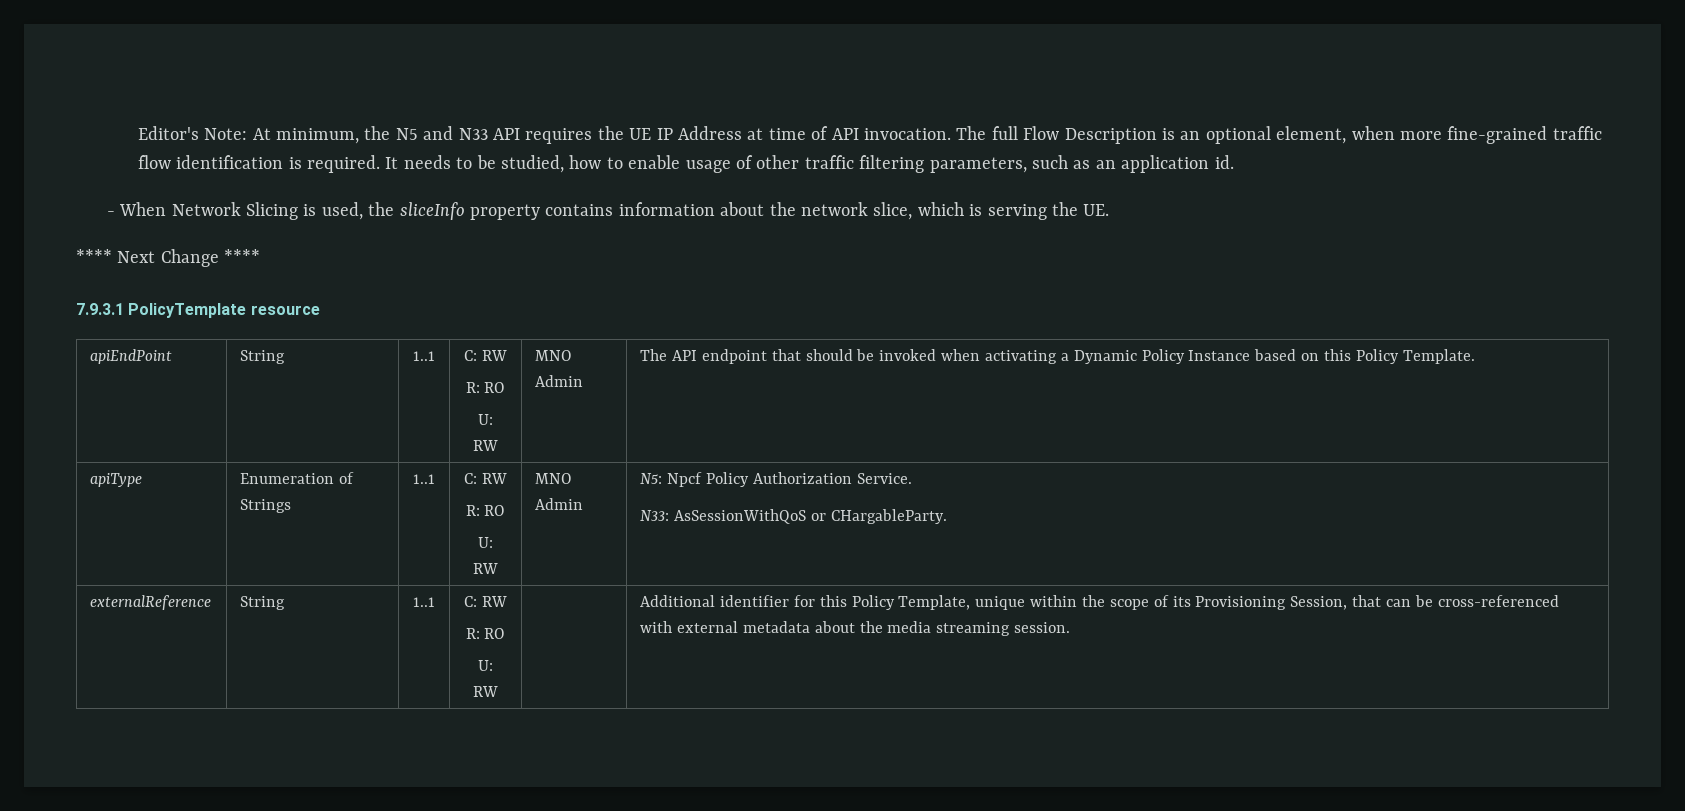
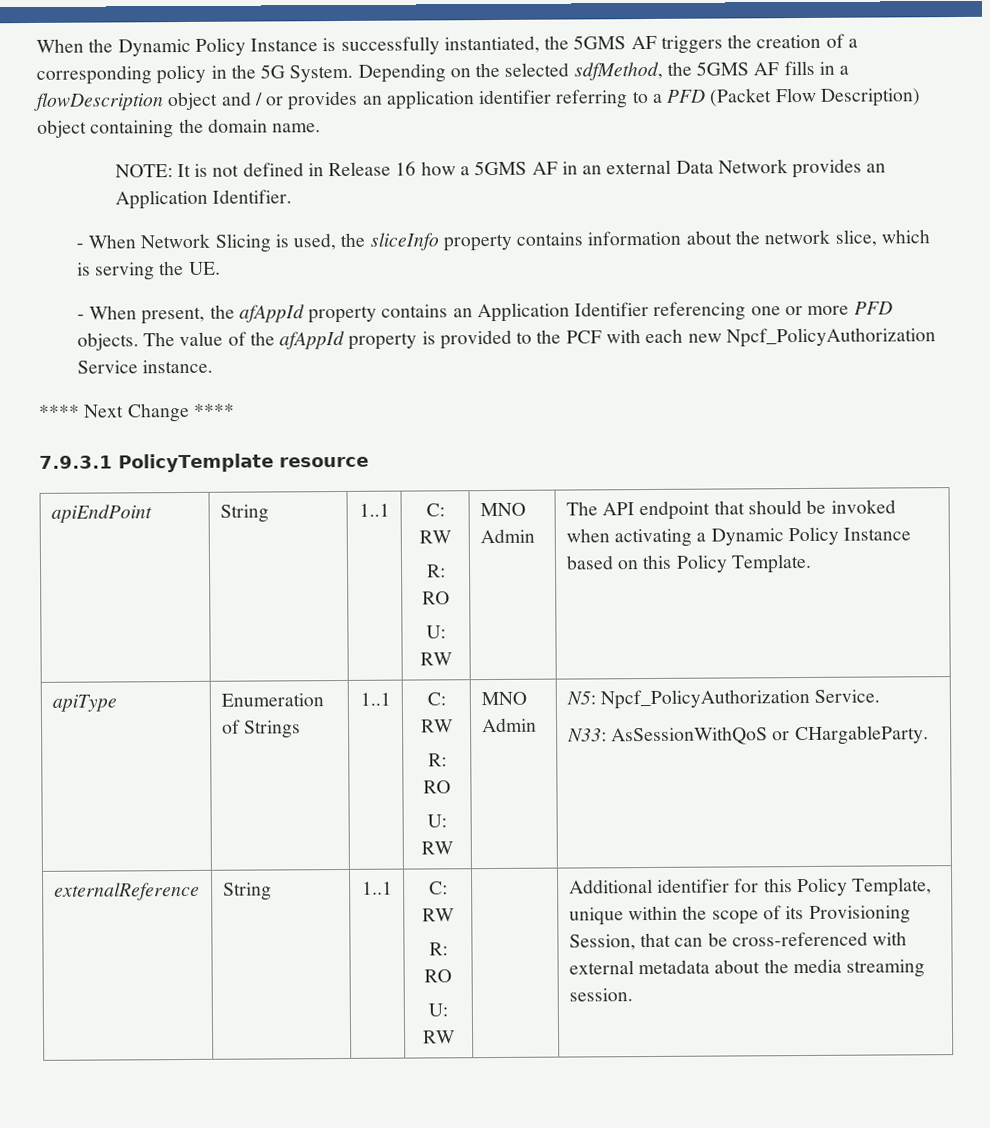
[137,126,1602,144] [137,155,1234,173] Editor's Note: At minimum, the N5 and N33 API requires the UE IP Address at time of API invocation. The full Flow Description is an optional element, when more fine-grained traffic flow identification is required. It needs to be studied, how to enable usage of other traffic filtering parameters, such as an application id. -> [36,33,858,57] [36,60,850,85] [33,87,921,111] [37,118,322,139] [114,158,887,179] [114,189,292,210] When the Dynamic Policy Instance is successfully instantiated, the 5GMS AF triggers the creation of a corresponding policy in the 5G System. Depending on the selected sdfMethod, the 5GMS AF fills in a flowDescription object and / or provides an application identifier referring to a PFD (Packet Flow Description) object containing the domain name. // NOTE: It is not defined in Release 16 how a 5GMS AF in an external Data Network provides an Application Identifier.
(1110, 210) none -> [76,301,893,325] [76,327,936,351] [76,359,214,374] // - When present, the afAppId property contains an Application Identifier referencing one or more PFD objects. The value of the afAppId property is provided to the PCF with each new Npcf_PolicyAuthorization Service instance.
[666,472,852,487] Npcf Policy Authorization -> [600,688,811,710] Npcf_PolicyAuthorization

